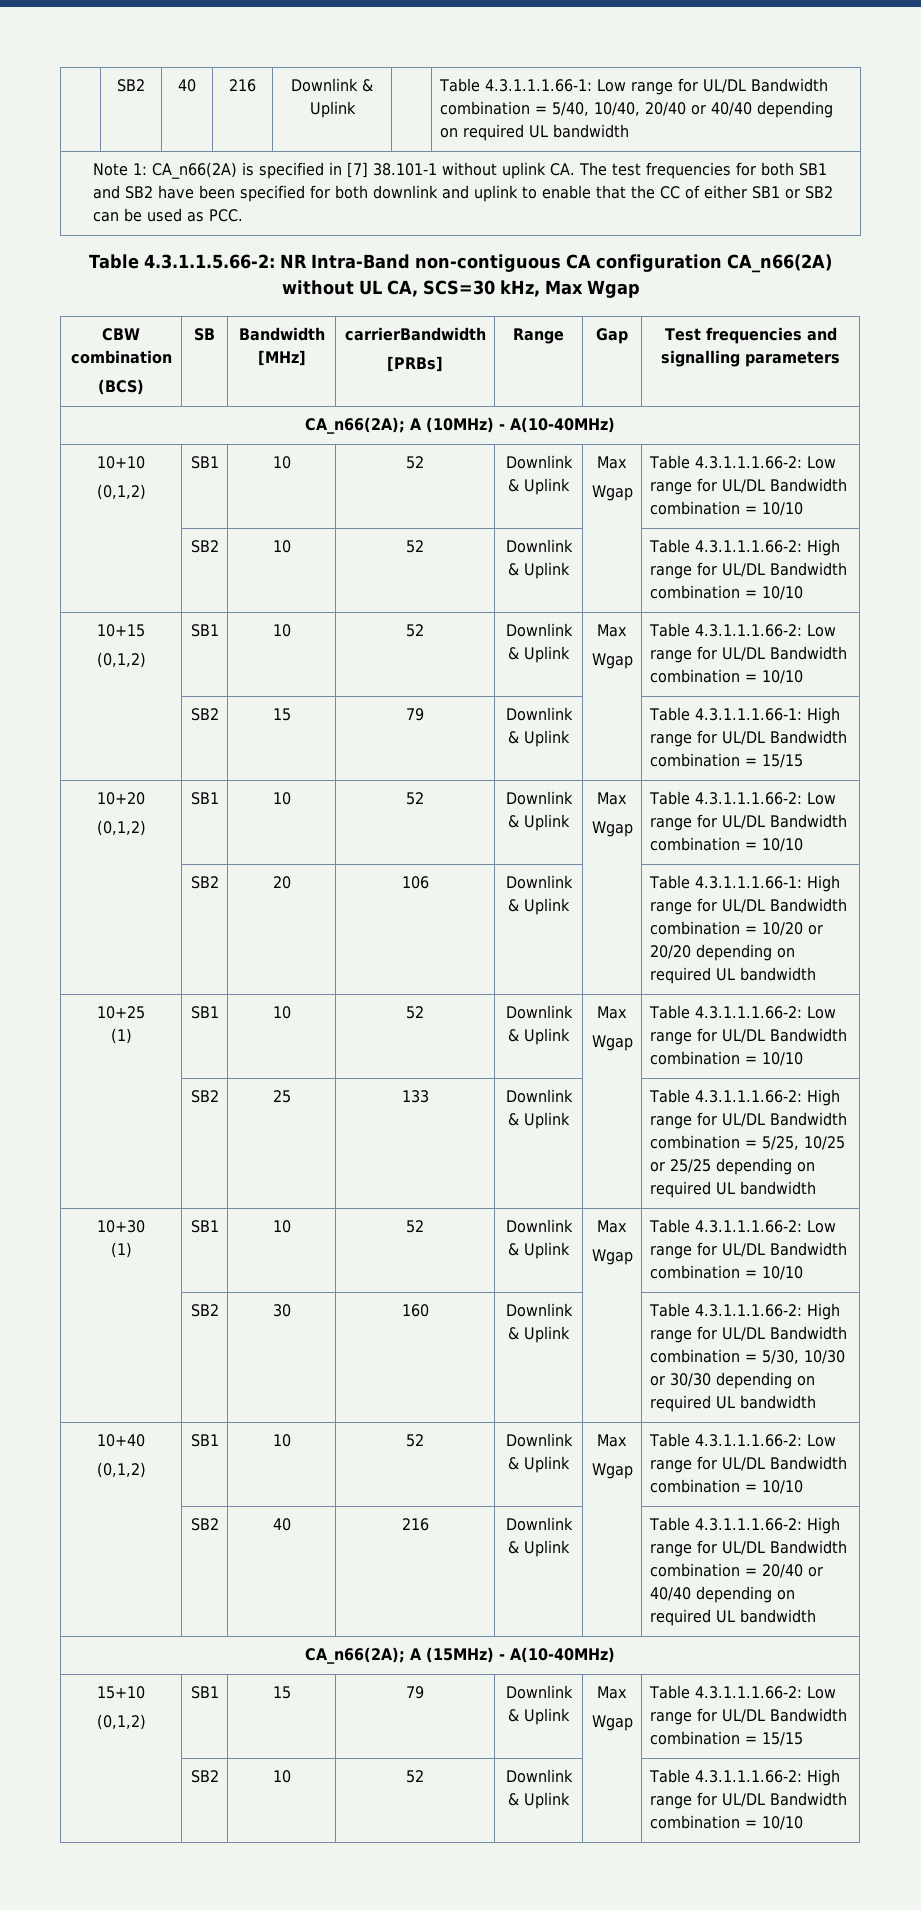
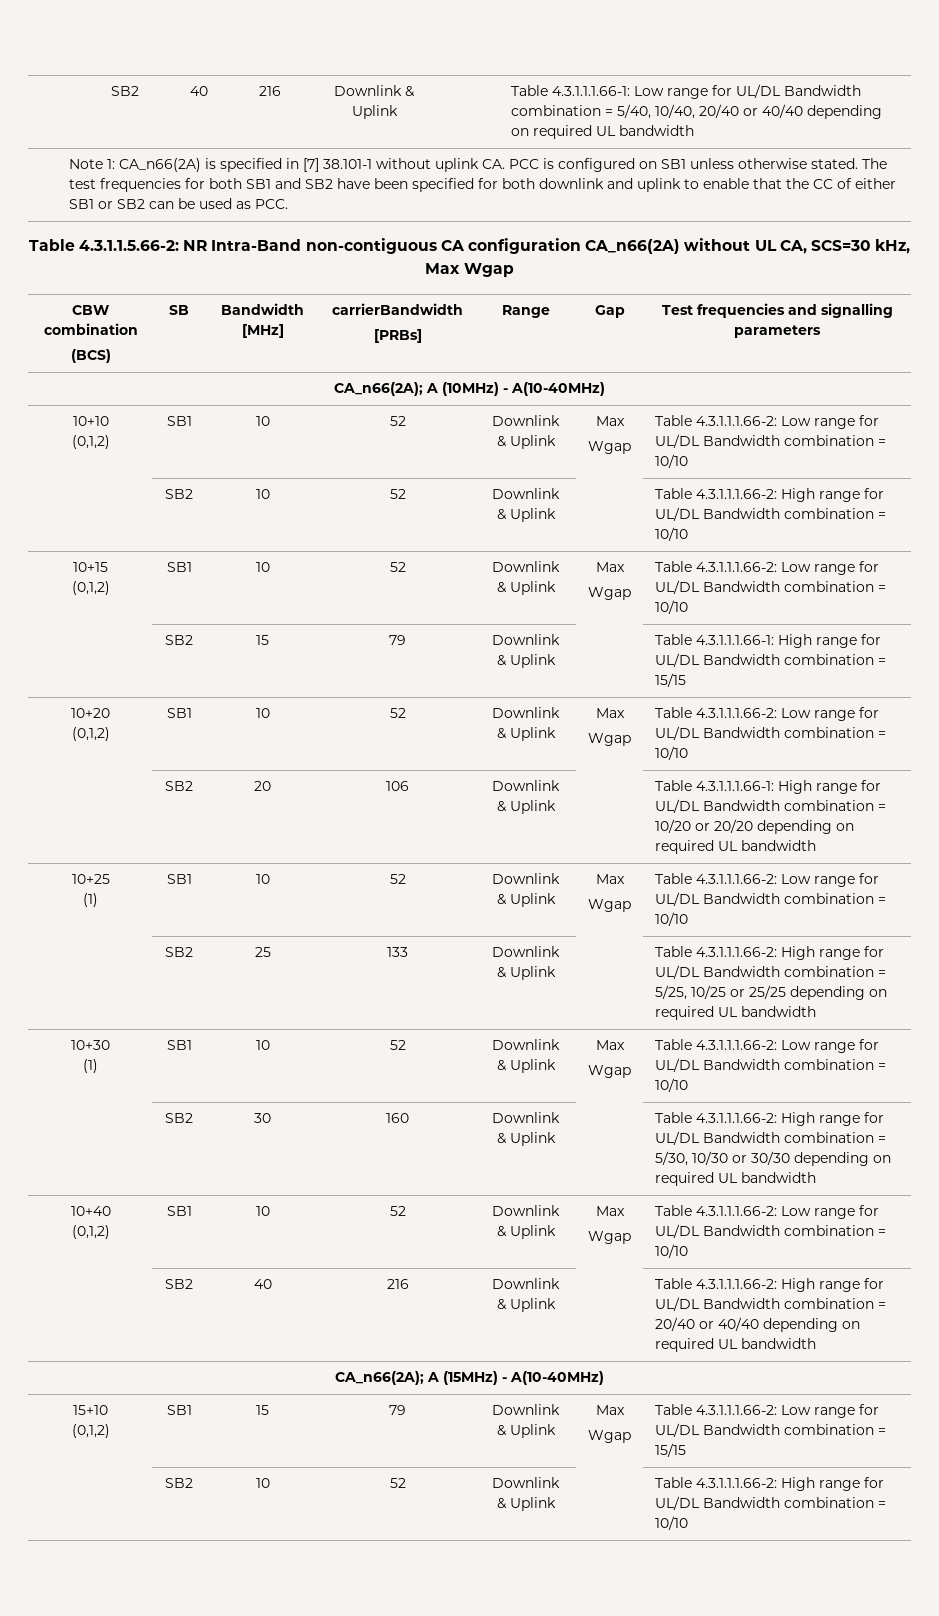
(575, 169) none -> [509,158,859,172] PCC is configured on SB1 unless otherwise stated.

